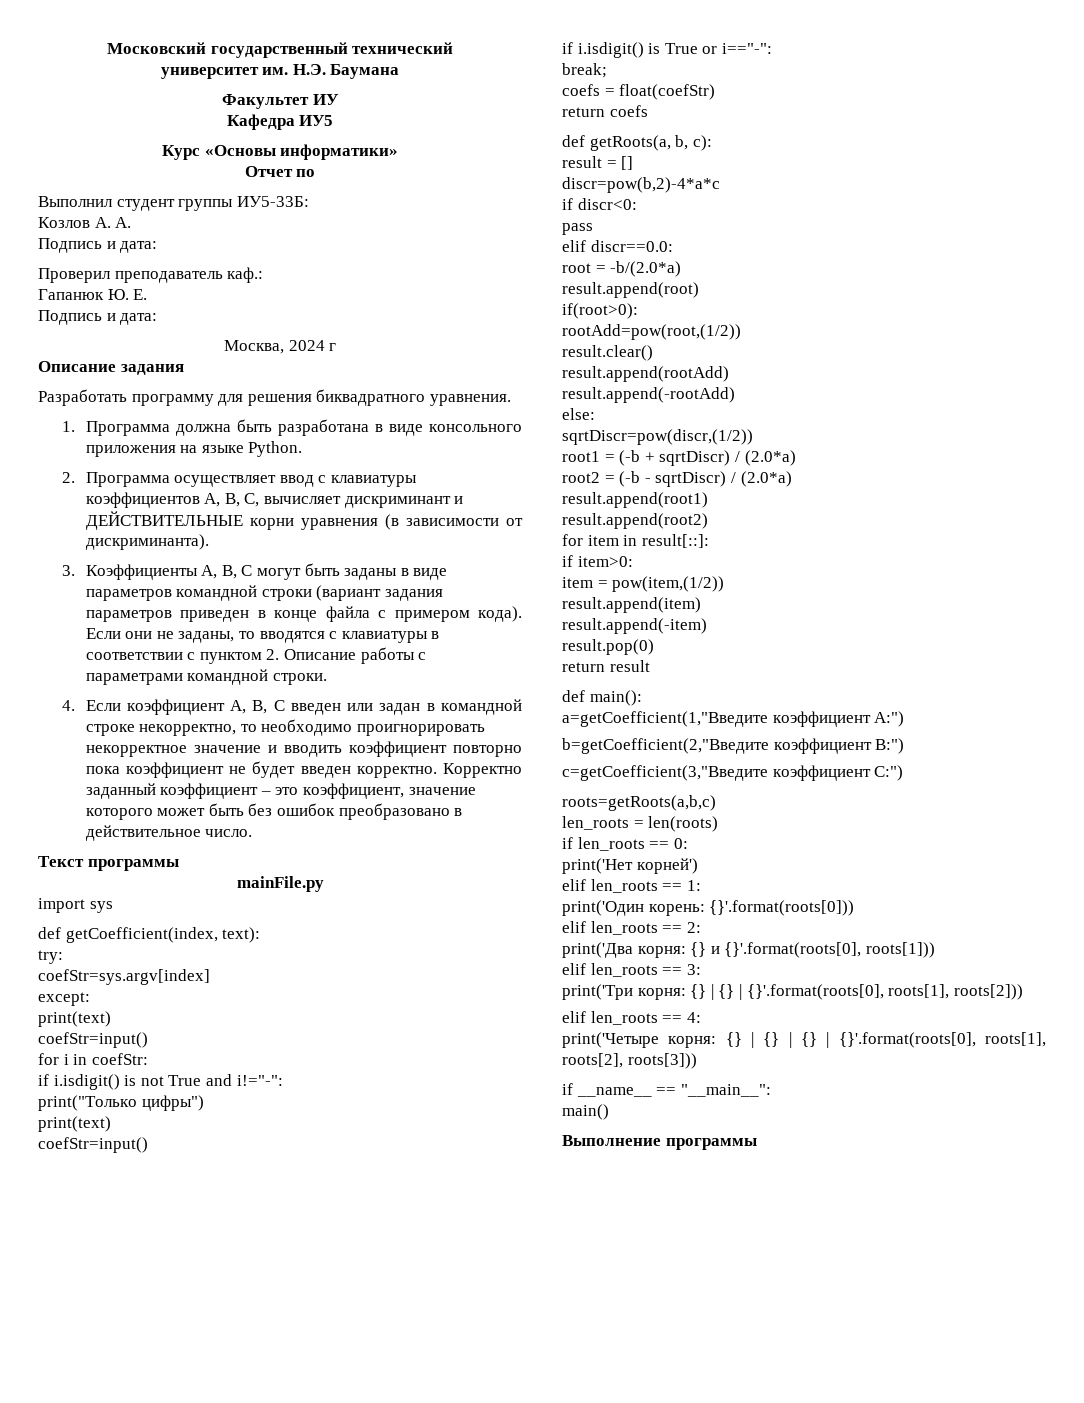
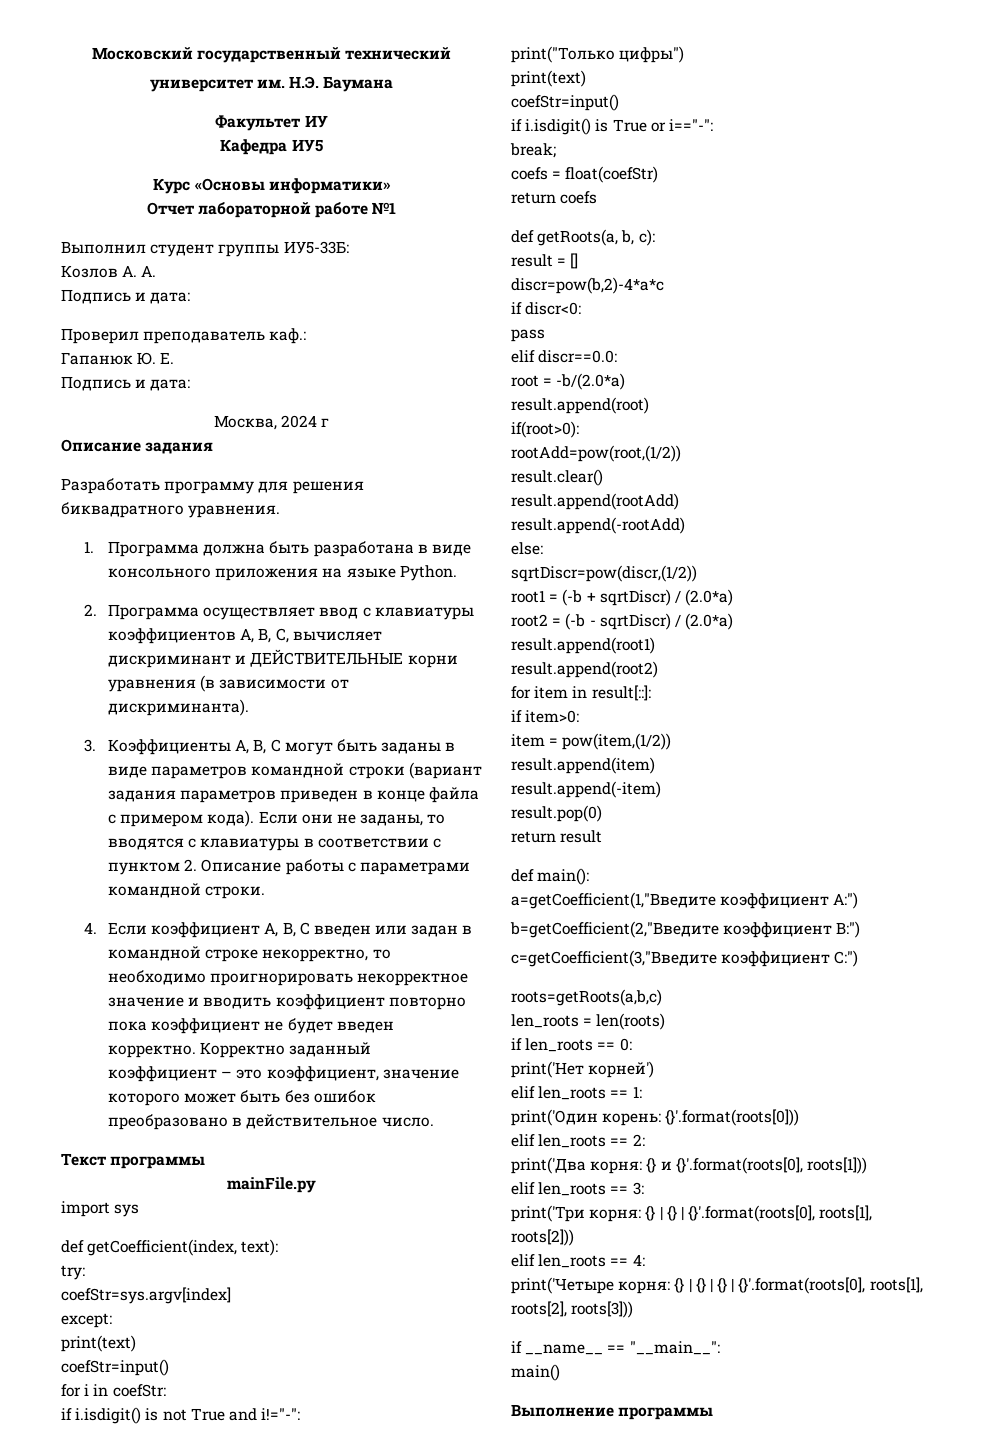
[296,169,316,177] по -> [197,202,397,218] лабораторной работе №1

